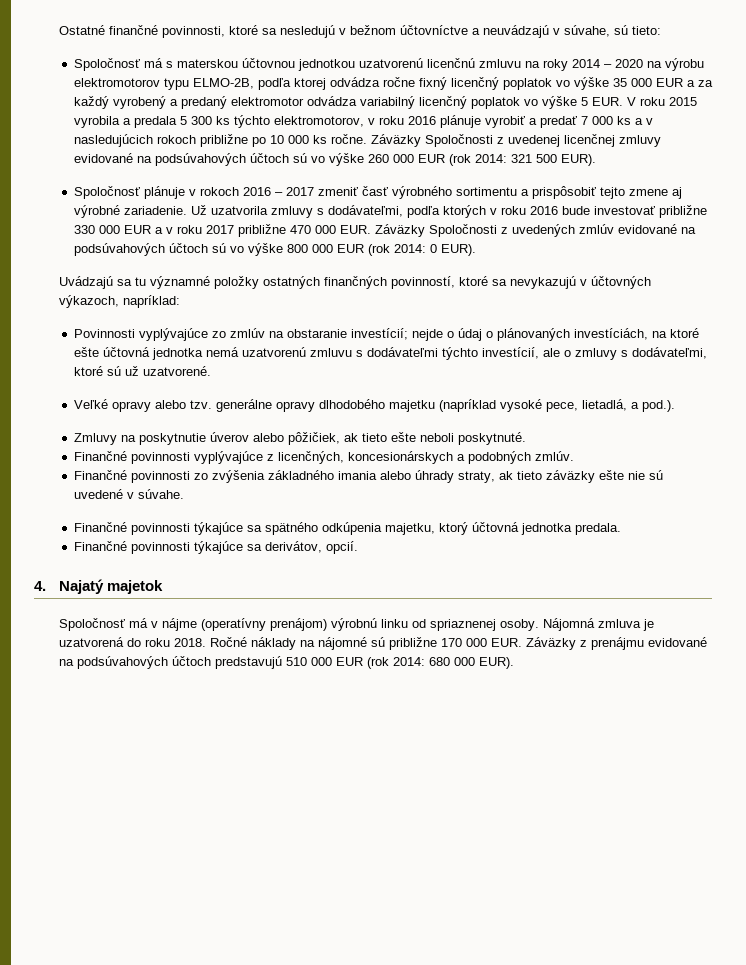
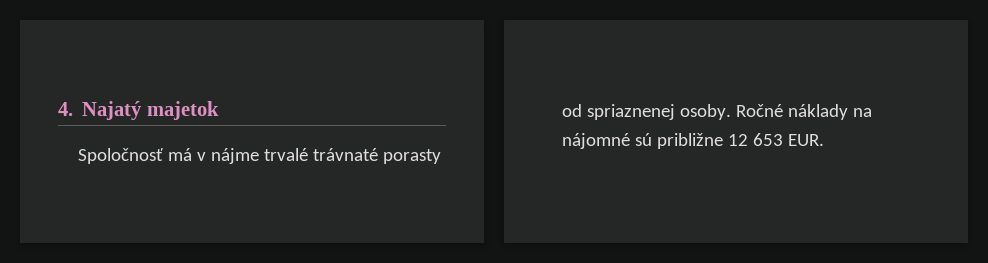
[59,25,662,38] [73,58,704,71] [73,77,713,90] [73,96,697,109] [73,115,653,128] [73,134,661,147] [73,153,596,166] [73,186,682,199] [73,205,707,218] [73,224,696,237] [73,243,476,256] [59,276,652,289] [59,295,181,308] [73,328,699,341] [73,347,707,360] [73,366,211,376] [73,399,675,412] [73,432,526,445] [73,451,574,464] [73,470,663,483] [73,489,184,499] [73,522,621,535] [73,541,358,554] Ostatné finančné povinnosti, ktoré sa nesledujú v bežnom účtovníctve a neuvádzajú v súvahe, sú tieto: // Spoločnosť má s materskou účtovnou jednotkou uzatvorenú licenčnú zmluvu na roky 2014 – 2020 na výrobu elektromotorov typu ELMO-2B, podľa ktorej odvádza ročne fixný licenčný poplatok vo výške 35 000 EUR a za každý vyrobený a predaný elektromotor odvádza variabilný licenčný poplatok vo výške 5 EUR. V roku 2015 vyrobila a predala 5 300 ks týchto elektromotorov, v roku 2016 plánuje vyrobiť a predať 7 000 ks a v nasledujúcich rokoch približne po 10 000 ks ročne. Záväzky Spoločnosti z uvedenej licenčnej zmluvy evidované na podsúvahových účtoch sú vo výške 260 000 EUR (rok 2014: 321 500 EUR). // Spoločnosť plánuje v rokoch 2016 – 2017 zmeniť časť výrobného sortimentu a prispôsobiť tejto zmene aj výrobné zariadenie. Už uzatvorila zmluvy s dodávateľmi, podľa ktorých v roku 2016 bude investovať približne 330 000 EUR a v roku 2017 približne 470 000 EUR. Záväzky Spoločnosti z uvedených zmlúv evidované na podsúvahových účtoch sú vo výške 800 000 EUR (rok 2014: 0 EUR). // Uvádzajú sa tu významné položky ostatných finančných povinností, ktoré sa nevykazujú v účtovných výkazoch, napríklad: // Povinnosti vyplývajúce zo zmlúv na obstaranie investícií; nejde o údaj o plánovaných investíciách, na ktoré ešte účtovná jednotka nemá uzatvorenú zmluvu s dodávateľmi týchto investícií, ale o zmluvy s dodávateľmi, ktoré sú už uzatvorené. // Veľké opravy alebo tzv. generálne opravy dlhodobého majetku (napríklad vysoké pece, lietadlá, a pod.). // Zmluvy na poskytnutie úverov alebo pôžičiek, ak tieto ešte neboli poskytnuté. // Finančné povinnosti vyplývajúce z licenčných, koncesionárskych a podobných zmlúv. // Finančné povinnosti zo zvýšenia základného imania alebo úhrady straty, ak tieto záväzky ešte nie sú uvedené v súvahe. // Finančné povinnosti týkajúce sa spätného odkúpenia majetku, ktorý účtovná jednotka predala. // Finančné povinnosti týkajúce sa derivátov, opcií. // -> (58, 109) none
[201,618,655,631] [59,637,207,647] (operatívny prenájom) výrobnú linku od spriaznenej osoby. Nájomná zmluva je uzatvorená do roku 2018. -> [264,148,442,164] [562,104,732,120] trvalé trávnaté porasty od spriaznenej osoby.
[441,637,708,650] [59,656,515,669] 170 000 EUR. Záväzky z prenájmu evidované na podsúvahových účtoch predstavujú 510 000 EUR (rok 2014: 680 000 EUR). -> [728,133,825,146] 12 653 EUR.

